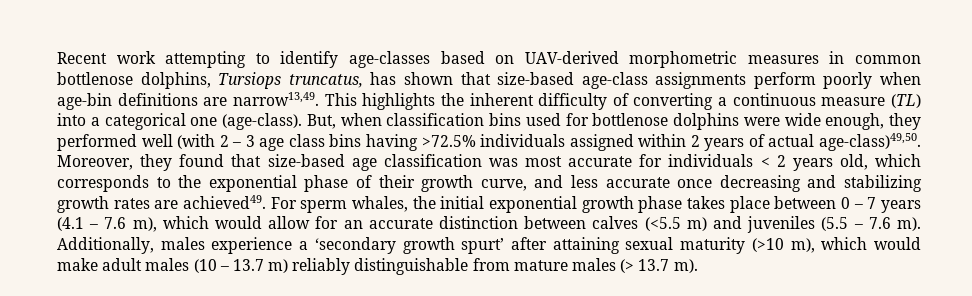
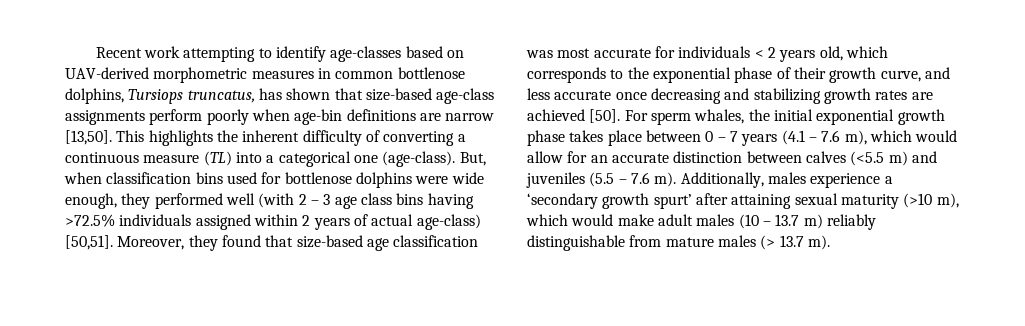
[232,92,319,106] narrow13,49. -> [445,113,495,121] [65,130,112,145] narrow [13,50].
[818,133,921,151] age-class)49,50. -> [416,214,481,230] [65,235,113,250] age-class) [50,51].
[183,195,266,209] achieved49. -> [527,109,621,123] achieved [50].

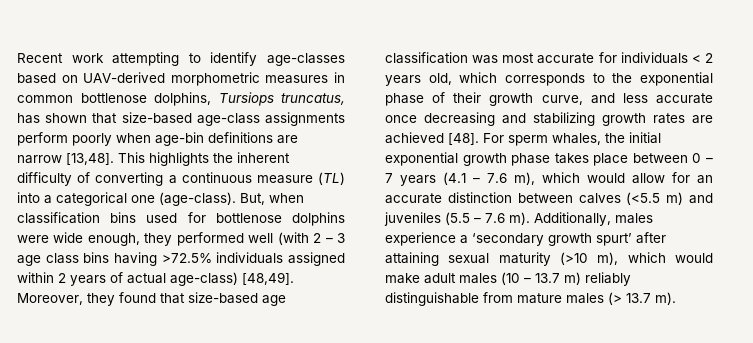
[65,130,112,145] [13,50]. -> [66,153,114,165] [13,48].
[65,235,113,250] [50,51]. -> [242,272,294,285] [48,49].
[589,109,621,123] [50]. -> [448,133,479,145] [48].

